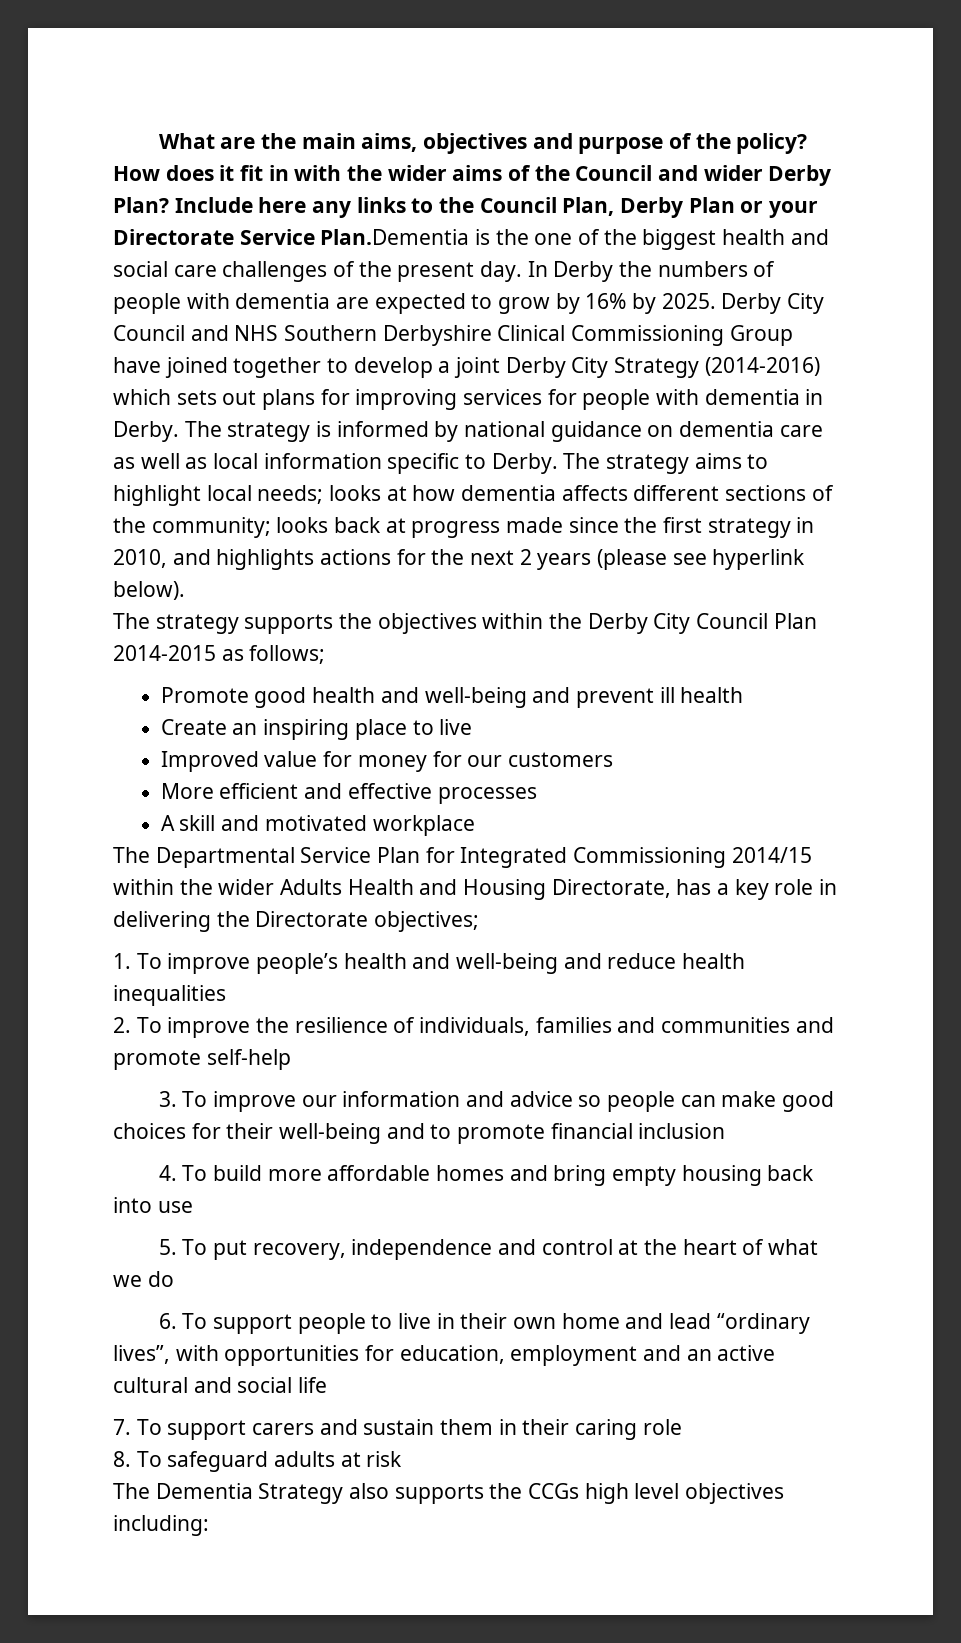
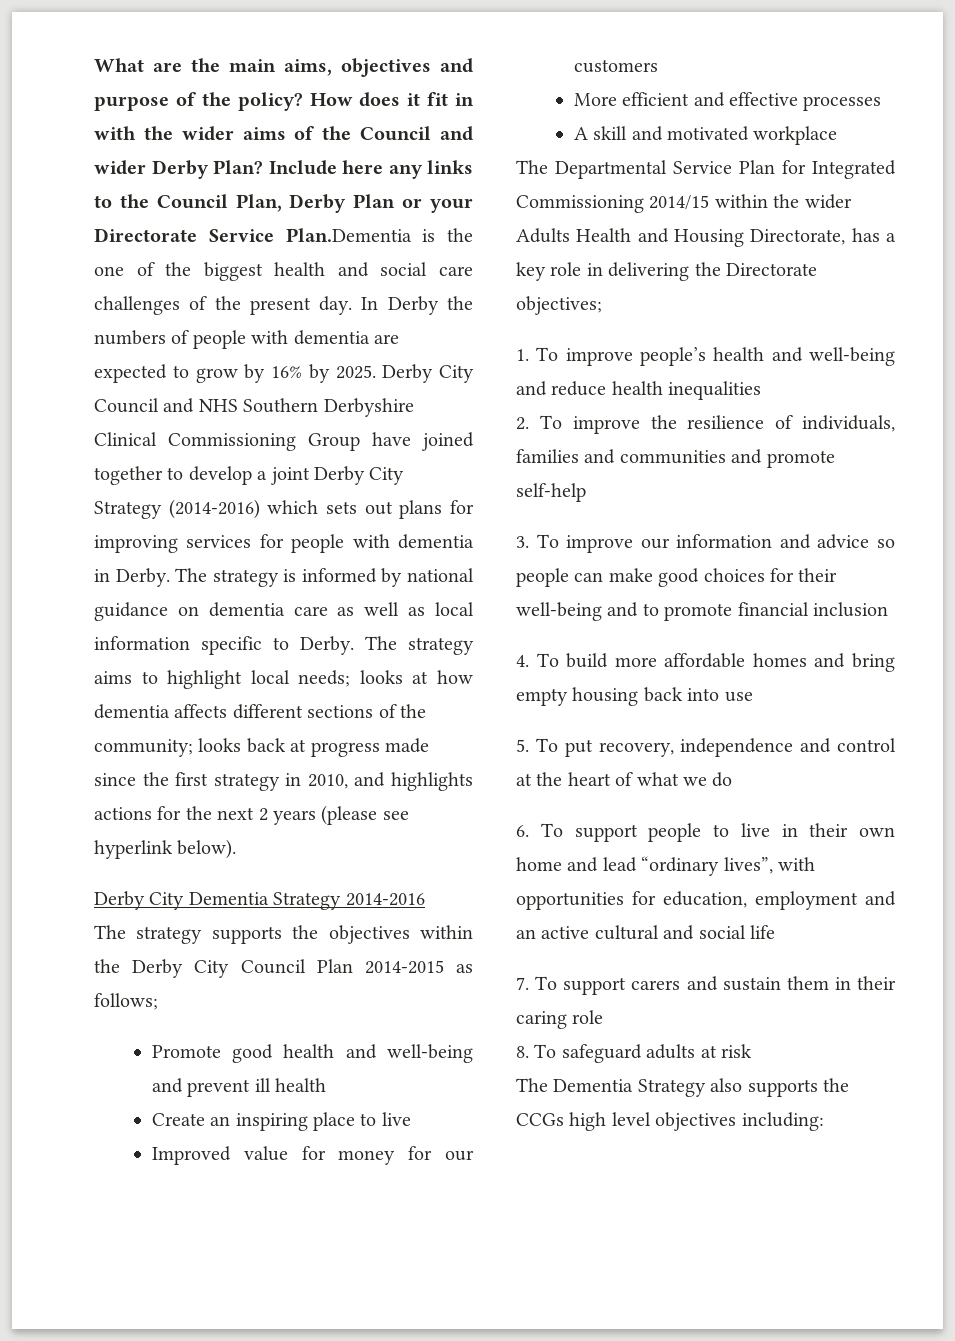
(185, 590) none -> [94,891,425,910] // Derby City Dementia Strategy 2014-2016

